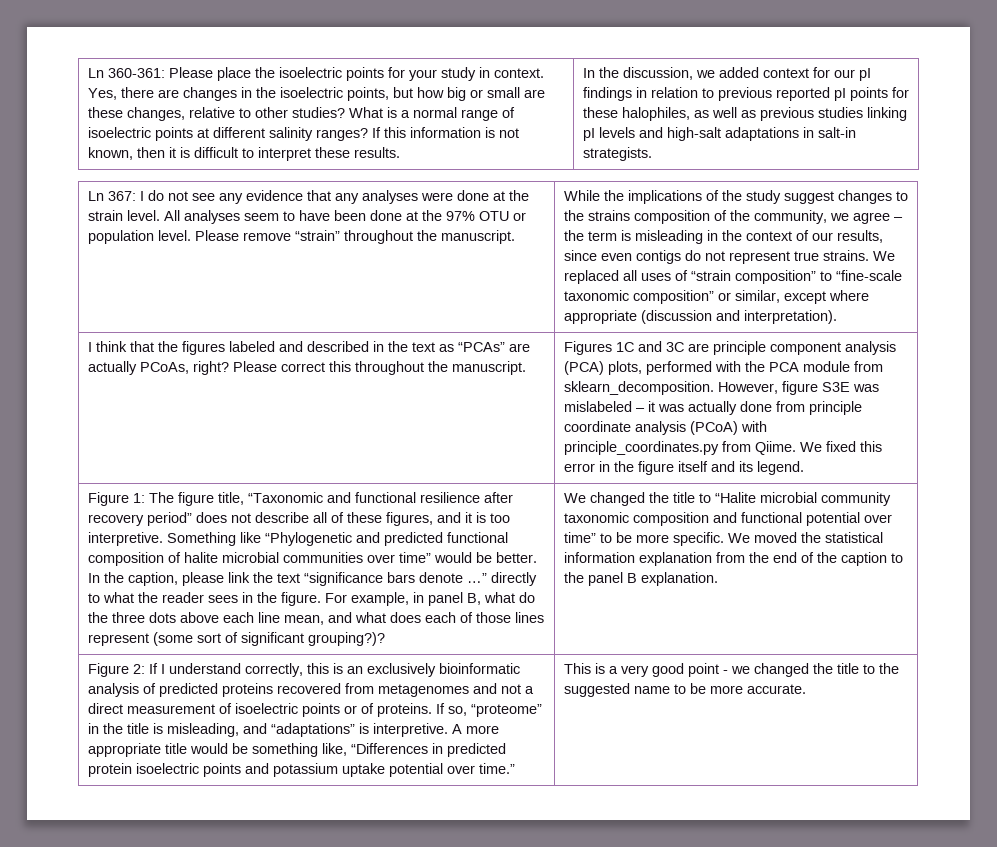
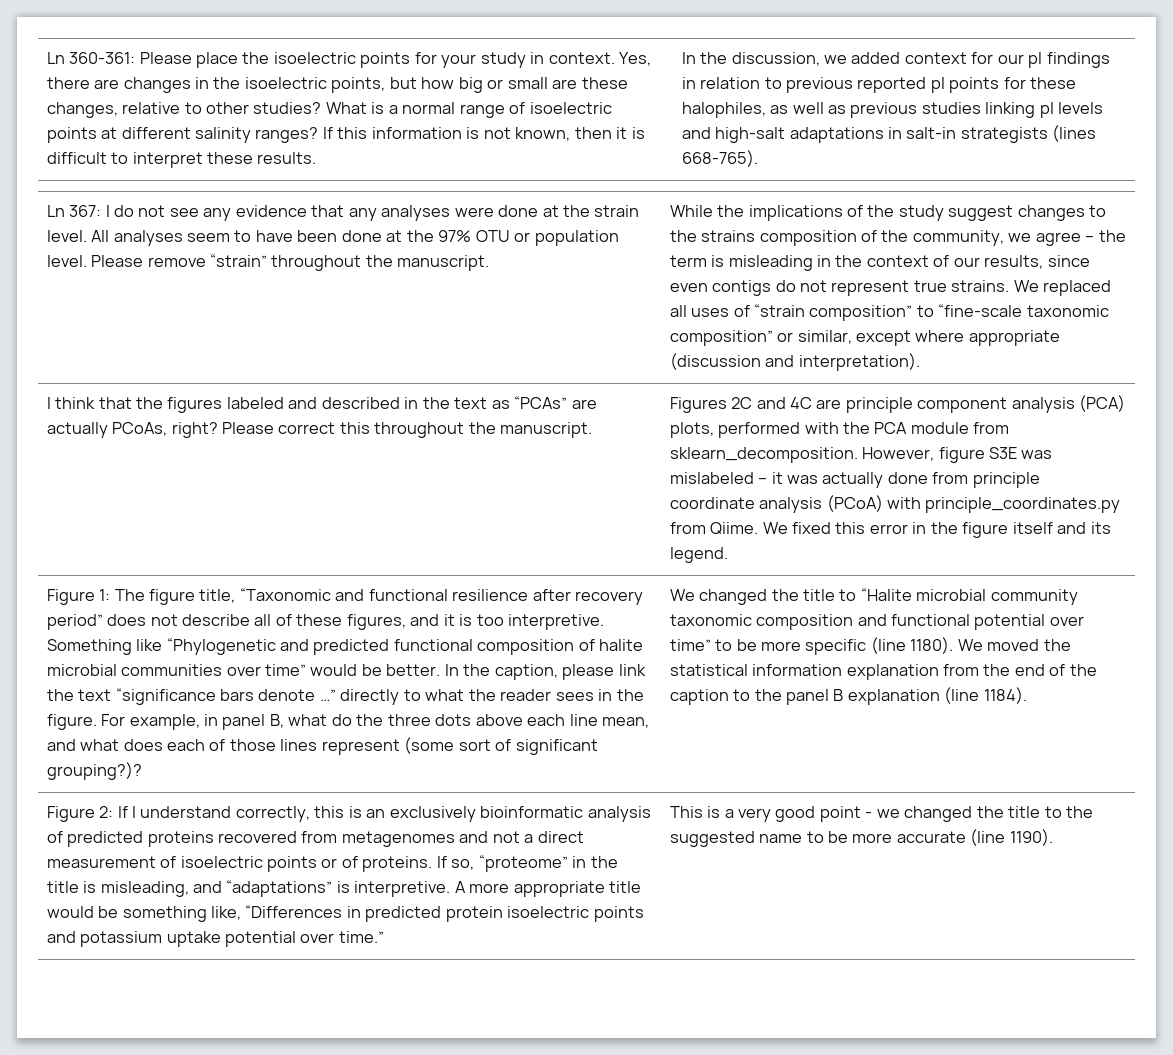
[582,147,652,161] strategists. -> [960,125,1097,143] [681,150,758,167] strategists (lines 668-765).
[615,341,684,352] 1C and 3C -> [731,397,813,409] 2C and 4C
[672,532,724,546] specific. -> [805,637,954,655] specific (line 1180).
[640,572,718,586] explanation. -> [847,687,1027,705] explanation (line 1184).
[746,684,806,694] accurate. -> [896,829,1053,846] accurate (line 1190).

